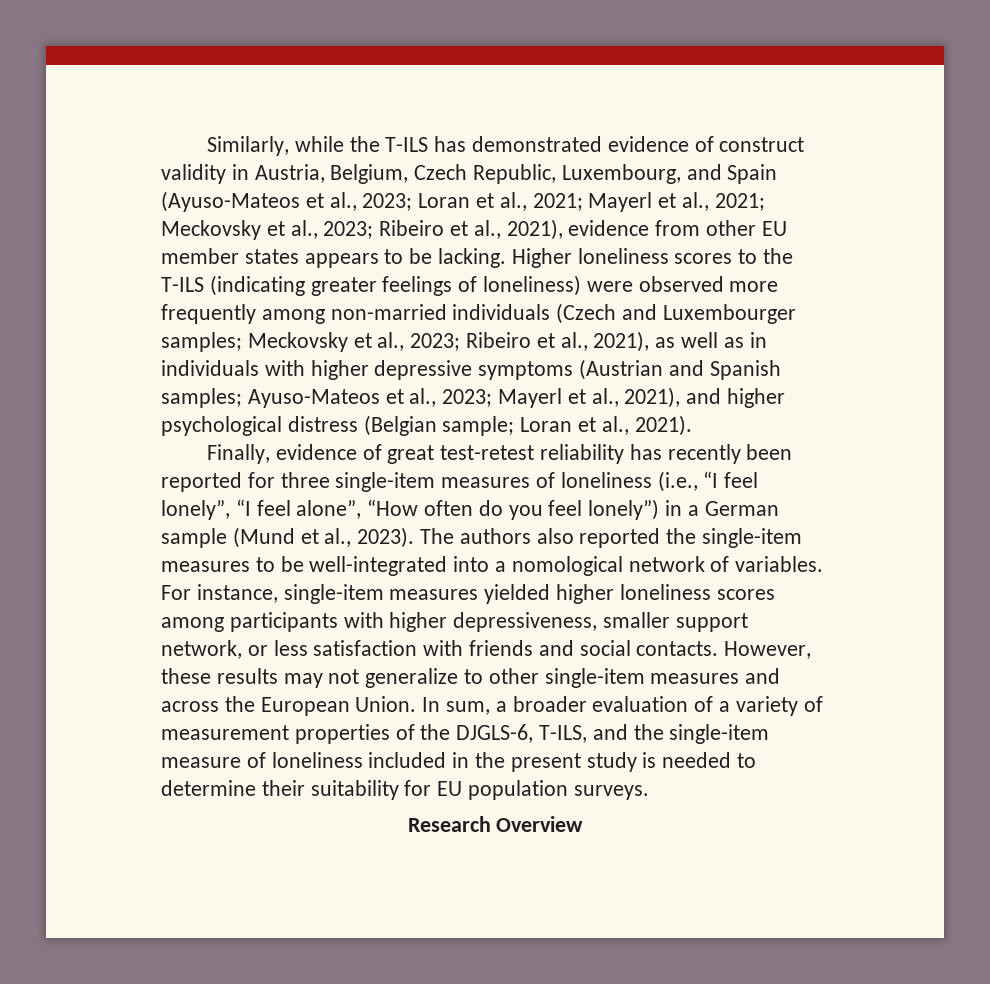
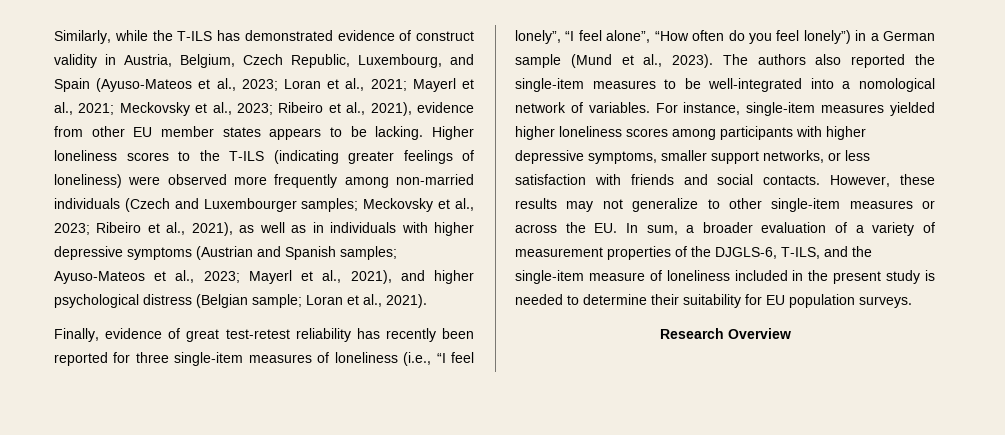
[453,612,598,632] depressiveness, -> [515,150,657,164] depressive symptoms,
[161,640,242,659] network, -> [763,150,824,163] networks,
[745,668,781,684] and -> [922,200,935,209] or
[260,696,417,716] European Union. -> [594,223,618,233] EU.

